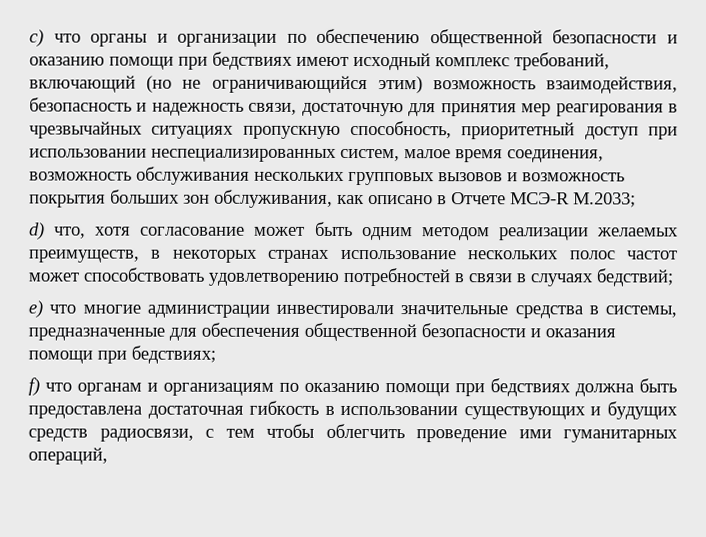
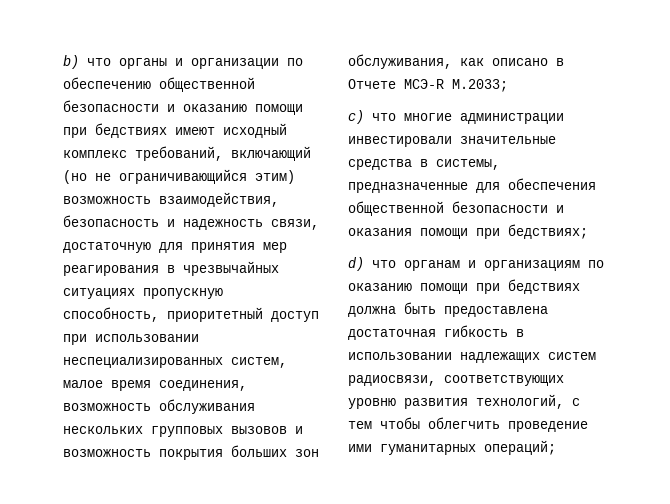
[29,29,44,47] c) -> [63,55,79,69] b)
[29,221,679,241] [29,249,678,263] [28,267,674,287] [28,300,43,318] d) что, хотя согласование может быть одним методом реализации желаемых преимуществ, в некоторых странах использование нескольких полос частот может способствовать удовлетворению потребностей в связи в случаях бедствий; // e) -> [348,110,364,124] c)
[28,377,40,396] f) -> [348,257,364,271] d)
[463,401,678,420] [28,428,194,442] существующих и будущих средств радиосвязи, -> [460,352,596,363] [348,375,564,386] [348,394,564,409] надлежащих систем радиосвязи, соответствующих уровню развития технологий,
[28,447,108,465] операций, -> [484,440,556,455] операций;

